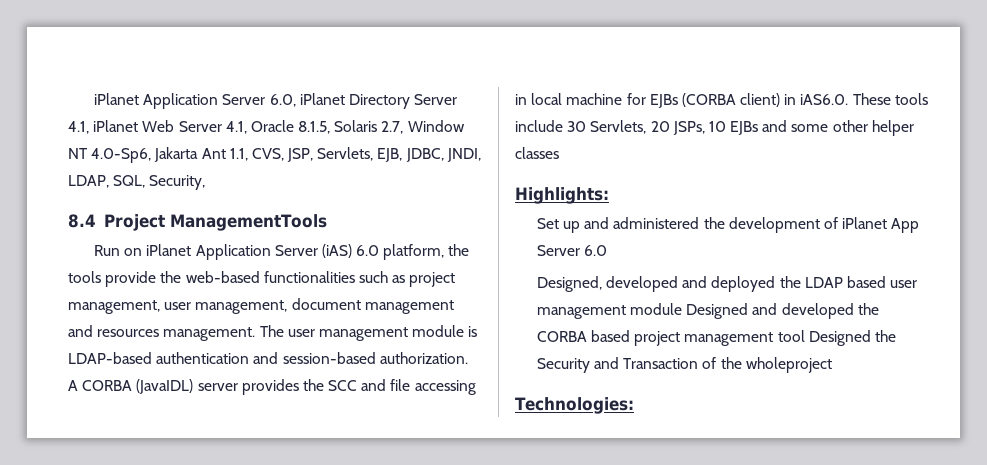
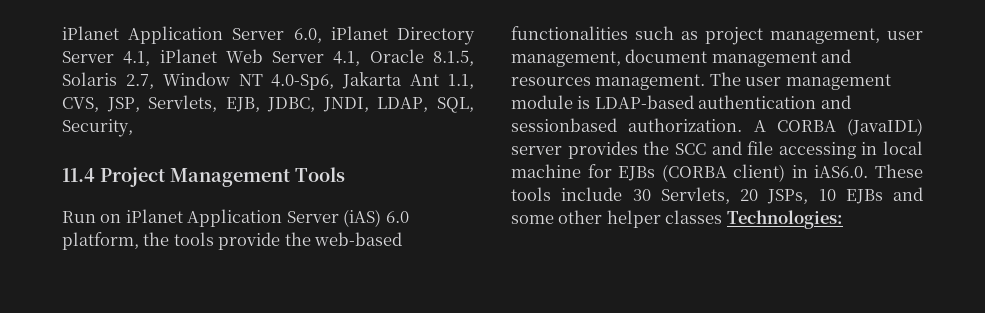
[68,214,327,231] 8.4 Project ManagementTools -> [62,167,345,187] 11.4 Project Management Tools
[282,352,376,364] session-based -> [511,118,617,132] sessionbased
[515,187,609,204] [536,217,920,233] [536,245,608,256] [536,276,918,292] [536,303,879,319] [536,330,896,346] [536,357,832,373] // Highlights: // Set up and administered the development of iPlanet App Server 6.0 // Designed, developed and deployed the LDAP based user management module Designed and developed the CORBA based project management tool Designed the Security and Transaction of the wholeproject // -> (723, 217) none

